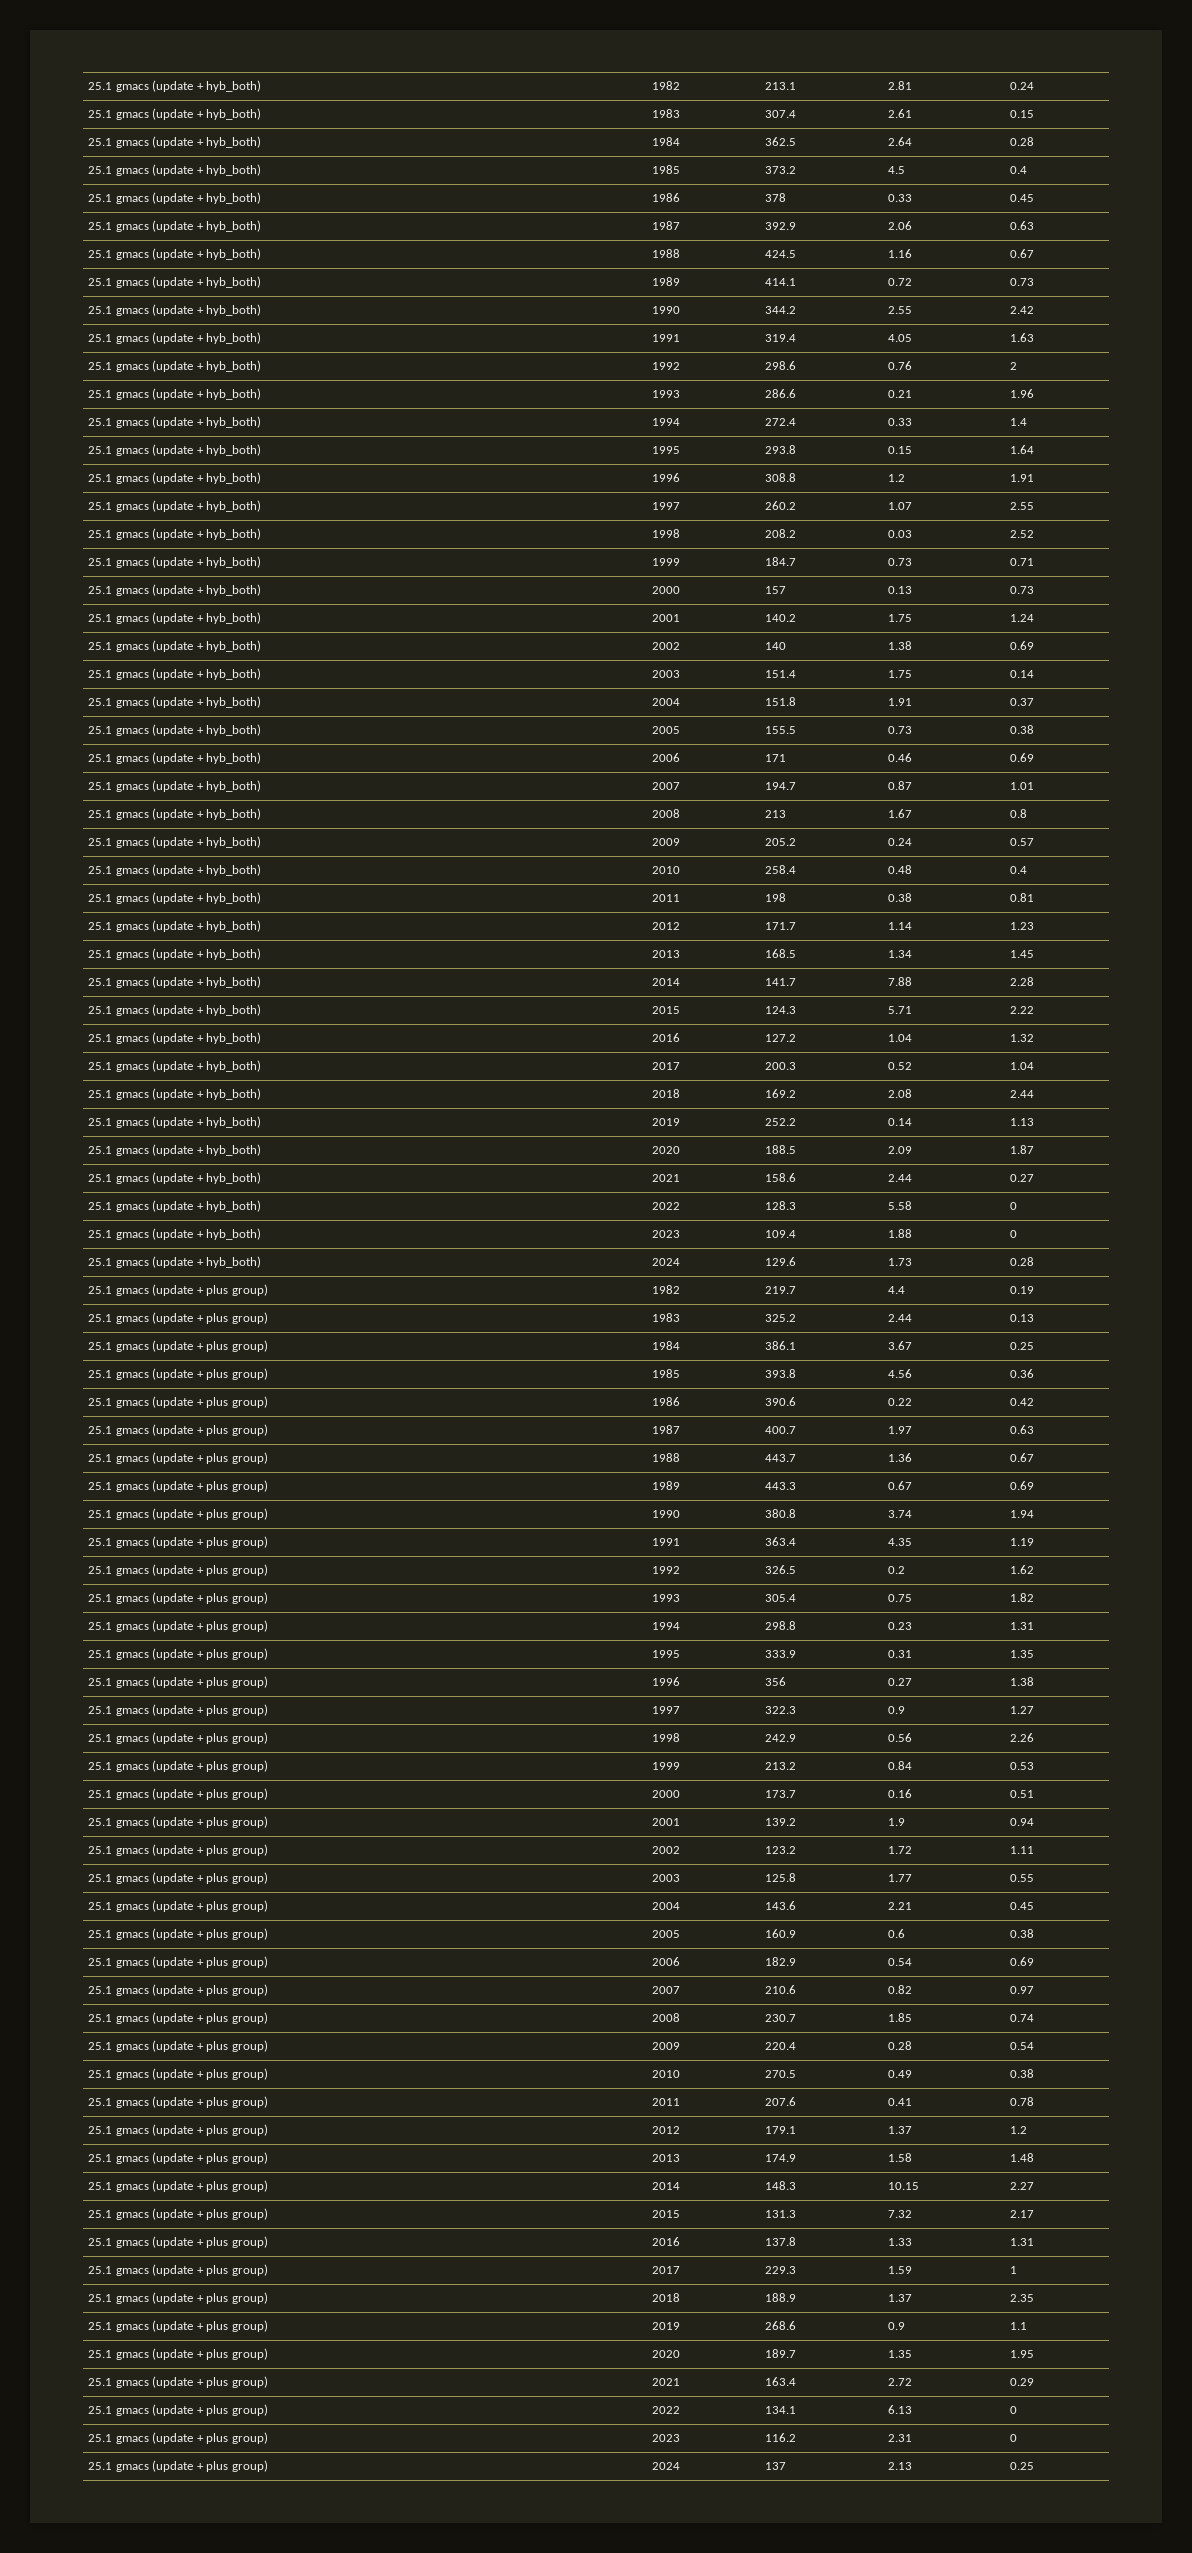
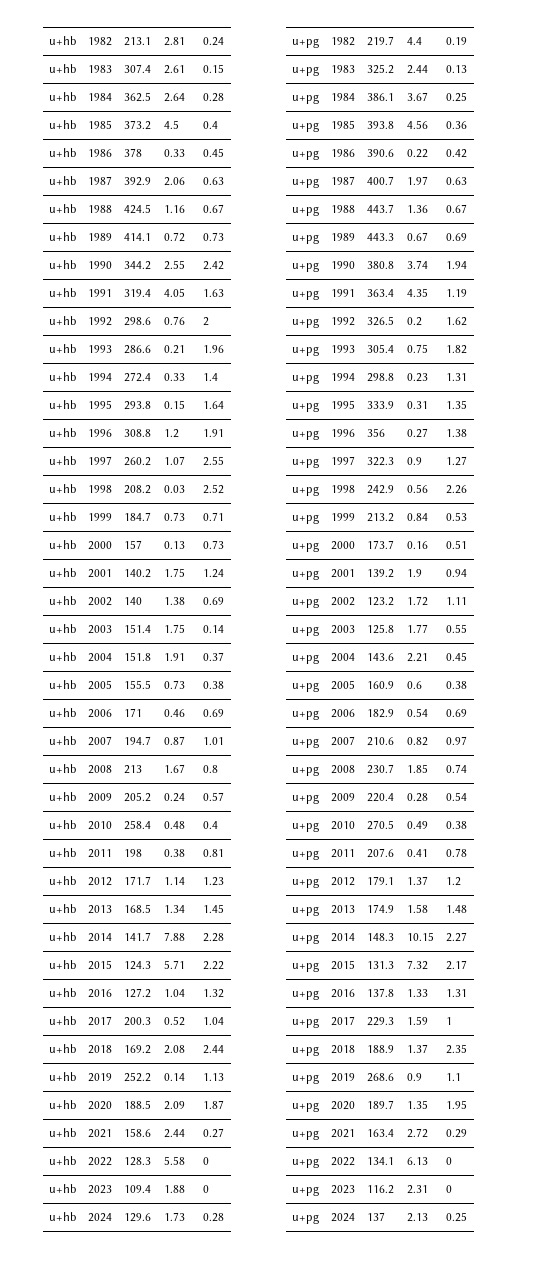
[88,80,262,92] 25.1 gmacs (update + hyb_both) -> [48,36,76,45] u+hb
[88,108,262,120] 25.1 gmacs (update + hyb_both) -> [48,64,76,73] u+hb
[88,136,262,148] 25.1 gmacs (update + hyb_both) -> [48,92,76,101] u+hb
[88,164,262,176] 25.1 gmacs (update + hyb_both) -> [48,120,76,129] u+hb
[88,192,262,204] 25.1 gmacs (update + hyb_both) -> [48,148,76,157] u+hb
[88,220,262,232] 25.1 gmacs (update + hyb_both) -> [48,176,76,185] u+hb
[88,248,262,260] 25.1 gmacs (update + hyb_both) -> [48,204,76,213] u+hb
[88,276,262,288] 25.1 gmacs (update + hyb_both) -> [48,232,76,241] u+hb
[88,304,262,316] 25.1 gmacs (update + hyb_both) -> [48,260,76,269] u+hb
[88,332,262,344] 25.1 gmacs (update + hyb_both) -> [48,288,76,297] u+hb
[88,360,262,372] 25.1 gmacs (update + hyb_both) -> [48,316,76,325] u+hb
[88,388,262,400] 25.1 gmacs (update + hyb_both) -> [48,344,76,353] u+hb
[88,416,262,428] 25.1 gmacs (update + hyb_both) -> [48,372,76,381] u+hb
[88,444,262,456] 25.1 gmacs (update + hyb_both) -> [48,400,76,409] u+hb
[88,472,262,484] 25.1 gmacs (update + hyb_both) -> [48,428,76,437] u+hb
[88,500,262,512] 25.1 gmacs (update + hyb_both) -> [48,456,76,465] u+hb
[88,528,262,540] 25.1 gmacs (update + hyb_both) -> [48,484,76,493] u+hb
[88,556,262,568] 25.1 gmacs (update + hyb_both) -> [48,512,76,521] u+hb
[88,584,262,596] 25.1 gmacs (update + hyb_both) -> [48,540,76,549] u+hb
[88,612,262,624] 25.1 gmacs (update + hyb_both) -> [48,568,76,577] u+hb
[88,640,262,652] 25.1 gmacs (update + hyb_both) -> [48,596,76,605] u+hb
[88,668,262,680] 25.1 gmacs (update + hyb_both) -> [48,624,76,633] u+hb
[88,696,262,708] 25.1 gmacs (update + hyb_both) -> [48,652,76,661] u+hb
[88,724,262,736] 25.1 gmacs (update + hyb_both) -> [48,680,76,689] u+hb
[88,752,262,764] 25.1 gmacs (update + hyb_both) -> [48,708,76,717] u+hb
[88,780,262,792] 25.1 gmacs (update + hyb_both) -> [48,736,76,745] u+hb
[88,808,262,820] 25.1 gmacs (update + hyb_both) -> [48,764,76,773] u+hb
[88,836,262,848] 25.1 gmacs (update + hyb_both) -> [48,792,76,801] u+hb
[88,864,262,876] 25.1 gmacs (update + hyb_both) -> [48,820,76,829] u+hb
[88,892,262,904] 25.1 gmacs (update + hyb_both) -> [48,848,76,857] u+hb
[88,920,262,932] 25.1 gmacs (update + hyb_both) -> [48,876,76,885] u+hb
[88,948,262,960] 25.1 gmacs (update + hyb_both) -> [48,904,76,913] u+hb
[88,976,262,988] 25.1 gmacs (update + hyb_both) -> [48,932,76,941] u+hb
[88,1004,262,1016] 25.1 gmacs (update + hyb_both) -> [48,960,76,969] u+hb
[88,1032,262,1044] 25.1 gmacs (update + hyb_both) -> [48,988,76,997] u+hb
[88,1060,262,1072] 25.1 gmacs (update + hyb_both) -> [48,1016,76,1025] u+hb
[88,1088,262,1100] 25.1 gmacs (update + hyb_both) -> [48,1044,76,1053] u+hb
[88,1116,262,1128] 25.1 gmacs (update + hyb_both) -> [48,1072,76,1081] u+hb
[88,1144,262,1156] 25.1 gmacs (update + hyb_both) -> [48,1100,76,1109] u+hb
[88,1172,262,1184] 25.1 gmacs (update + hyb_both) -> [48,1128,76,1137] u+hb
[88,1200,262,1212] 25.1 gmacs (update + hyb_both) -> [48,1156,76,1165] u+hb
[88,1228,262,1240] 25.1 gmacs (update + hyb_both) -> [48,1184,76,1193] u+hb
[88,1256,262,1268] 25.1 gmacs (update + hyb_both) -> [48,1212,76,1221] u+hb
[88,1284,268,1296] [652,1285,681,1294] [765,1286,797,1294] [888,1286,906,1294] [1010,1286,1035,1294] [88,1312,268,1324] [652,1313,681,1322] [765,1314,797,1322] [888,1314,913,1322] [1010,1314,1035,1322] [88,1340,268,1352] [652,1341,681,1350] [765,1341,797,1350] [888,1341,913,1350] [1010,1342,1035,1350] [88,1368,268,1380] [652,1369,681,1378] [765,1369,797,1378] [888,1369,913,1378] [1010,1369,1035,1378] [88,1396,268,1408] [652,1397,681,1406] [765,1397,797,1406] [888,1398,913,1406] [1010,1398,1035,1406] [88,1424,268,1436] [652,1425,681,1434] [765,1426,797,1434] [888,1426,913,1434] [1010,1425,1035,1434] [88,1452,268,1464] [652,1453,681,1462] [765,1454,797,1462] [888,1453,913,1462] [1010,1453,1035,1462] [88,1480,268,1492] [652,1481,681,1490] [765,1482,797,1490] [888,1481,913,1490] [1010,1481,1035,1490] [88,1508,268,1520] [652,1510,681,1518] [765,1509,797,1518] [888,1510,913,1518] [1010,1510,1035,1518] [88,1536,268,1548] [652,1538,681,1546] [765,1537,797,1546] [888,1538,913,1546] [1010,1538,1035,1546] [88,1564,268,1576] [652,1566,681,1574] [765,1565,797,1574] [888,1566,906,1574] [1010,1565,1035,1574] [88,1592,268,1604] [652,1594,681,1602] [765,1594,797,1602] [888,1594,913,1602] [1010,1593,1035,1602] [88,1620,268,1632] [652,1622,681,1630] [765,1621,797,1630] [888,1622,913,1630] [1010,1622,1035,1630] [88,1648,268,1660] [652,1650,681,1658] [765,1650,797,1658] [888,1650,913,1658] [1010,1650,1035,1658] [88,1676,268,1688] [652,1677,681,1686] [765,1677,787,1686] [888,1678,913,1686] [1010,1677,1035,1686] [88,1704,268,1716] [652,1706,681,1714] [765,1706,797,1714] [888,1706,906,1714] [1010,1706,1035,1714] [88,1732,268,1744] [652,1733,681,1742] [765,1734,797,1742] [888,1733,913,1742] [1010,1733,1035,1742] [88,1760,268,1772] [652,1762,681,1770] [765,1762,797,1770] [888,1761,913,1770] [1010,1762,1035,1770] [88,1788,268,1800] [652,1790,681,1798] [765,1790,797,1798] [888,1789,913,1798] [1010,1790,1035,1798] [88,1816,268,1828] [652,1818,681,1826] [765,1818,797,1826] [888,1818,906,1826] [1010,1818,1035,1826] [88,1844,268,1856] [652,1846,681,1854] [765,1846,797,1854] [888,1846,913,1854] [1010,1846,1035,1854] [88,1872,268,1884] [652,1874,681,1882] [765,1873,797,1882] [888,1874,913,1882] [1010,1874,1035,1882] [88,1900,268,1912] [652,1902,681,1910] [765,1901,797,1910] [888,1902,913,1910] [1010,1902,1035,1910] [88,1928,268,1940] [652,1930,681,1938] [765,1929,797,1938] [888,1929,906,1938] [1010,1929,1035,1938] [88,1956,268,1968] [652,1957,681,1966] [765,1957,797,1966] [888,1958,913,1966] [1010,1957,1035,1966] [88,1984,268,1996] [652,1986,681,1994] [765,1985,797,1994] [888,1985,913,1994] [1010,1986,1035,1994] [88,2012,268,2024] [652,2013,681,2022] [765,2014,797,2022] [888,2013,913,2022] [1010,2014,1035,2022] [88,2040,268,2052] [652,2042,681,2050] [765,2042,797,2050] [888,2041,913,2050] [1010,2042,1035,2050] [88,2068,268,2080] [652,2070,681,2078] [765,2070,797,2078] [888,2070,913,2078] [1010,2069,1035,2078] [88,2096,268,2108] [652,2098,681,2106] [765,2097,797,2106] [888,2098,913,2106] [1010,2097,1035,2106] [88,2124,268,2136] [652,2126,681,2134] [765,2126,797,2134] [888,2126,913,2134] [1010,2126,1028,2134] [88,2152,268,2164] [652,2154,681,2162] [765,2154,797,2162] [888,2153,913,2162] [1010,2153,1035,2162] [88,2180,268,2192] [652,2182,681,2190] [765,2181,797,2190] [888,2182,920,2190] [1010,2182,1035,2190] [88,2208,268,2220] [652,2210,681,2218] [765,2210,797,2218] [888,2210,913,2218] [1010,2210,1035,2218] [88,2236,268,2248] [652,2237,681,2246] [765,2237,797,2246] [888,2238,913,2246] [1010,2238,1035,2246] [88,2264,268,2276] [652,2266,681,2274] [765,2266,797,2274] [888,2266,913,2274] [1010,2266,1018,2274] [88,2292,268,2304] [652,2293,681,2302] [765,2293,797,2302] [888,2294,913,2302] [1010,2294,1035,2302] [88,2320,268,2332] [652,2322,681,2330] [765,2321,797,2330] [888,2322,906,2330] [1010,2322,1028,2330] [88,2348,268,2360] [652,2350,681,2358] [765,2349,797,2358] [888,2350,913,2358] [1010,2350,1035,2358] [88,2376,268,2388] [652,2378,681,2386] [765,2377,797,2386] [888,2378,913,2386] [1010,2378,1035,2386] [88,2404,268,2416] [652,2406,681,2414] [765,2406,797,2414] [888,2405,913,2414] [1010,2406,1018,2414] [88,2432,268,2444] [652,2434,681,2442] [765,2433,797,2442] [888,2434,913,2442] [1010,2434,1018,2442] [88,2460,268,2472] 25.1 gmacs (update + plus group) | 1982 | 219.7 | 4.4 | 0.19 // 25.1 gmacs (update + plus group) | 1983 | 325.2 | 2.44 | 0.13 // 25.1 gmacs (update + plus group) | 1984 | 386.1 | 3.67 | 0.25 // 25.1 gmacs (update + plus group) | 1985 | 393.8 | 4.56 | 0.36 // 25.1 gmacs (update + plus group) | 1986 | 390.6 | 0.22 | 0.42 // 25.1 gmacs (update + plus group) | 1987 | 400.7 | 1.97 | 0.63 // 25.1 gmacs (update + plus group) | 1988 | 443.7 | 1.36 | 0.67 // 25.1 gmacs (update + plus group) | 1989 | 443.3 | 0.67 | 0.69 // 25.1 gmacs (update + plus group) | 1990 | 380.8 | 3.74 | 1.94 // 25.1 gmacs (update + plus group) | 1991 | 363.4 | 4.35 | 1.19 // 25.1 gmacs (update + plus group) | 1992 | 326.5 | 0.2 | 1.62 // 25.1 gmacs (update + plus group) | 1993 | 305.4 | 0.75 | 1.82 // 25.1 gmacs (update + plus group) | 1994 | 298.8 | 0.23 | 1.31 // 25.1 gmacs (update + plus group) | 1995 | 333.9 | 0.31 | 1.35 // 25.1 gmacs (update + plus group) | 1996 | 356 | 0.27 | 1.38 // 25.1 gmacs (update + plus group) | 1997 | 322.3 | 0.9 | 1.27 // 25.1 gmacs (update + plus group) | 1998 | 242.9 | 0.56 | 2.26 // 25.1 gmacs (update + plus group) | 1999 | 213.2 | 0.84 | 0.53 // 25.1 gmacs (update + plus group) | 2000 | 173.7 | 0.16 | 0.51 // 25.1 gmacs (update + plus group) | 2001 | 139.2 | 1.9 | 0.94 // 25.1 gmacs (update + plus group) | 2002 | 123.2 | 1.72 | 1.11 // 25.1 gmacs (update + plus group) | 2003 | 125.8 | 1.77 | 0.55 // 25.1 gmacs (update + plus group) | 2004 | 143.6 | 2.21 | 0.45 // 25.1 gmacs (update + plus group) | 2005 | 160.9 | 0.6 | 0.38 // 25.1 gmacs (update + plus group) | 2006 | 182.9 | 0.54 | 0.69 // 25.1 gmacs (update + plus group) | 2007 | 210.6 | 0.82 | 0.97 // 25.1 gmacs (update + plus group) | 2008 | 230.7 | 1.85 | 0.74 // 25.1 gmacs (update + plus group) | 2009 | 220.4 | 0.28 | 0.54 // 25.1 gmacs (update + plus group) | 2010 | 270.5 | 0.49 | 0.38 // 25.1 gmacs (update + plus group) | 2011 | 207.6 | 0.41 | 0.78 // 25.1 gmacs (update + plus group) | 2012 | 179.1 | 1.37 | 1.2 // 25.1 gmacs (update + plus group) | 2013 | 174.9 | 1.58 | 1.48 // 25.1 gmacs (update + plus group) | 2014 | 148.3 | 10.15 | 2.27 // 25.1 gmacs (update + plus group) | 2015 | 131.3 | 7.32 | 2.17 // 25.1 gmacs (update + plus group) | 2016 | 137.8 | 1.33 | 1.31 // 25.1 gmacs (update + plus group) | 2017 | 229.3 | 1.59 | 1 // 25.1 gmacs (update + plus group) | 2018 | 188.9 | 1.37 | 2.35 // 25.1 gmacs (update + plus group) | 2019 | 268.6 | 0.9 | 1.1 // 25.1 gmacs (update + plus group) | 2020 | 189.7 | 1.35 | 1.95 // 25.1 gmacs (update + plus group) | 2021 | 163.4 | 2.72 | 0.29 // 25.1 gmacs (update + plus group) | 2022 | 134.1 | 6.13 | 0 // 25.1 gmacs (update + plus group) | 2023 | 116.2 | 2.31 | 0 // 25.1 gmacs (update + plus group) -> [291,38,319,48] [330,37,355,46] [366,36,394,46] [406,37,422,45] [445,37,467,45] [291,66,319,76] [330,65,355,73] [366,64,394,74] [406,65,428,74] [445,65,467,73] [291,94,319,104] [330,93,355,101] [366,93,394,101] [406,92,428,101] [445,92,467,102] [291,122,319,132] [330,120,355,129] [366,121,394,129] [406,120,428,129] [445,121,467,129] [291,150,319,160] [330,149,355,157] [366,149,394,157] [406,149,428,158] [445,149,467,158] [291,178,319,188] [330,176,355,185] [366,176,394,185] [406,176,428,185] [445,177,467,185] [291,206,319,216] [330,205,355,213] [366,204,394,213] [406,205,428,213] [445,204,467,213] [291,234,319,244] [330,233,355,241] [366,233,394,241] [406,232,428,241] [445,233,467,241] [291,262,319,272] [330,261,355,269] [366,261,394,269] [406,260,428,269] [445,261,467,269] [291,290,319,300] [330,289,355,297] [366,289,394,297] [406,288,428,297] [445,289,467,297] [291,318,319,328] [330,317,355,326] [366,316,394,326] [406,317,422,326] [445,317,467,326] [291,346,319,356] [330,345,355,353] [366,344,394,353] [406,344,428,353] [445,345,467,354] [291,374,319,384] [330,373,355,381] [366,373,394,382] [406,373,428,382] [445,373,467,381] [291,402,319,412] [330,400,355,409] [366,401,394,409] [406,401,428,409] [445,400,467,409] [291,430,319,440] [330,429,355,437] [366,428,385,437] [406,428,428,438] [445,429,467,437] [291,458,319,468] [330,456,355,465] [366,457,394,466] [406,457,422,465] [445,456,467,466] [291,486,319,496] [330,485,355,493] [366,485,394,494] [406,484,428,493] [445,485,467,494] [291,514,319,524] [330,513,355,521] [366,513,394,522] [406,513,428,521] [445,512,467,521] [291,542,319,552] [330,541,355,550] [366,540,394,549] [406,541,428,549] [445,540,467,549] [291,570,319,580] [330,569,355,578] [366,569,394,578] [406,569,422,577] [445,569,467,577] [291,598,319,608] [330,597,355,606] [366,597,394,606] [406,596,428,606] [445,597,467,605] [291,626,319,636] [330,625,355,634] [366,624,394,634] [406,624,428,633] [445,624,467,633] [291,654,319,664] [330,653,355,662] [366,653,394,661] [406,653,428,662] [445,652,467,661] [291,682,319,692] [330,680,355,690] [366,681,394,689] [406,681,422,689] [445,681,467,689] [291,710,319,720] [330,709,355,718] [366,709,394,718] [406,708,428,717] [445,709,467,717] [291,738,319,748] [330,736,355,746] [366,737,394,746] [406,737,428,746] [445,736,467,745] [291,766,319,776] [330,765,355,774] [366,764,394,774] [406,764,428,773] [445,764,467,773] [291,794,319,804] [330,793,355,802] [366,793,394,802] [406,793,428,802] [445,792,467,801] [291,822,319,832] [330,821,355,830] [366,820,394,830] [406,821,428,829] [445,821,467,829] [291,850,319,860] [330,849,355,858] [366,848,394,858] [406,849,428,857] [445,848,467,857] [291,878,319,888] [330,877,355,886] [366,876,394,885] [406,876,428,885] [445,877,461,886] [291,906,319,916] [330,905,355,914] [366,904,394,913] [406,904,428,913] [445,905,467,913] [291,934,319,944] [330,933,355,942] [366,933,394,941] [406,932,434,941] [445,932,467,942] [291,962,319,972] [330,960,355,970] [366,961,394,969] [406,960,428,970] [445,960,467,970] [291,990,319,1000] [330,989,355,998] [366,988,394,997] [406,989,428,997] [445,989,467,997] [291,1018,319,1028] [330,1016,355,1026] [366,1017,394,1026] [406,1016,428,1025] [445,1017,452,1025] [291,1046,319,1056] [330,1045,355,1054] [366,1045,394,1053] [406,1044,428,1053] [445,1044,467,1054] [291,1074,319,1084] [330,1073,355,1082] [366,1073,394,1082] [406,1073,422,1081] [445,1073,461,1081] [291,1102,319,1112] [330,1101,355,1110] [366,1100,394,1109] [406,1100,428,1109] [445,1100,467,1109] [291,1130,319,1140] [330,1129,355,1138] [366,1129,394,1137] [406,1128,428,1138] [445,1129,467,1138] [291,1158,319,1168] [330,1157,355,1166] [366,1157,394,1165] [406,1157,428,1165] [445,1157,452,1165] [291,1186,319,1196] [330,1185,355,1194] [366,1185,394,1194] [406,1185,428,1194] [445,1185,452,1193] [291,1214,319,1224] u+pg | 1982 | 219.7 | 4.4 | 0.19 // u+pg | 1983 | 325.2 | 2.44 | 0.13 // u+pg | 1984 | 386.1 | 3.67 | 0.25 // u+pg | 1985 | 393.8 | 4.56 | 0.36 // u+pg | 1986 | 390.6 | 0.22 | 0.42 // u+pg | 1987 | 400.7 | 1.97 | 0.63 // u+pg | 1988 | 443.7 | 1.36 | 0.67 // u+pg | 1989 | 443.3 | 0.67 | 0.69 // u+pg | 1990 | 380.8 | 3.74 | 1.94 // u+pg | 1991 | 363.4 | 4.35 | 1.19 // u+pg | 1992 | 326.5 | 0.2 | 1.62 // u+pg | 1993 | 305.4 | 0.75 | 1.82 // u+pg | 1994 | 298.8 | 0.23 | 1.31 // u+pg | 1995 | 333.9 | 0.31 | 1.35 // u+pg | 1996 | 356 | 0.27 | 1.38 // u+pg | 1997 | 322.3 | 0.9 | 1.27 // u+pg | 1998 | 242.9 | 0.56 | 2.26 // u+pg | 1999 | 213.2 | 0.84 | 0.53 // u+pg | 2000 | 173.7 | 0.16 | 0.51 // u+pg | 2001 | 139.2 | 1.9 | 0.94 // u+pg | 2002 | 123.2 | 1.72 | 1.11 // u+pg | 2003 | 125.8 | 1.77 | 0.55 // u+pg | 2004 | 143.6 | 2.21 | 0.45 // u+pg | 2005 | 160.9 | 0.6 | 0.38 // u+pg | 2006 | 182.9 | 0.54 | 0.69 // u+pg | 2007 | 210.6 | 0.82 | 0.97 // u+pg | 2008 | 230.7 | 1.85 | 0.74 // u+pg | 2009 | 220.4 | 0.28 | 0.54 // u+pg | 2010 | 270.5 | 0.49 | 0.38 // u+pg | 2011 | 207.6 | 0.41 | 0.78 // u+pg | 2012 | 179.1 | 1.37 | 1.2 // u+pg | 2013 | 174.9 | 1.58 | 1.48 // u+pg | 2014 | 148.3 | 10.15 | 2.27 // u+pg | 2015 | 131.3 | 7.32 | 2.17 // u+pg | 2016 | 137.8 | 1.33 | 1.31 // u+pg | 2017 | 229.3 | 1.59 | 1 // u+pg | 2018 | 188.9 | 1.37 | 2.35 // u+pg | 2019 | 268.6 | 0.9 | 1.1 // u+pg | 2020 | 189.7 | 1.35 | 1.95 // u+pg | 2021 | 163.4 | 2.72 | 0.29 // u+pg | 2022 | 134.1 | 6.13 | 0 // u+pg | 2023 | 116.2 | 2.31 | 0 // u+pg

